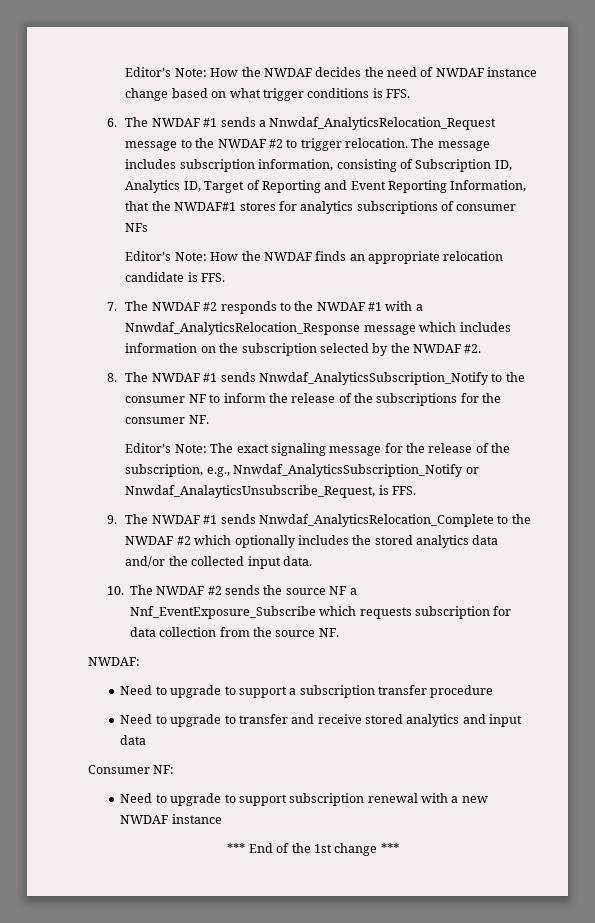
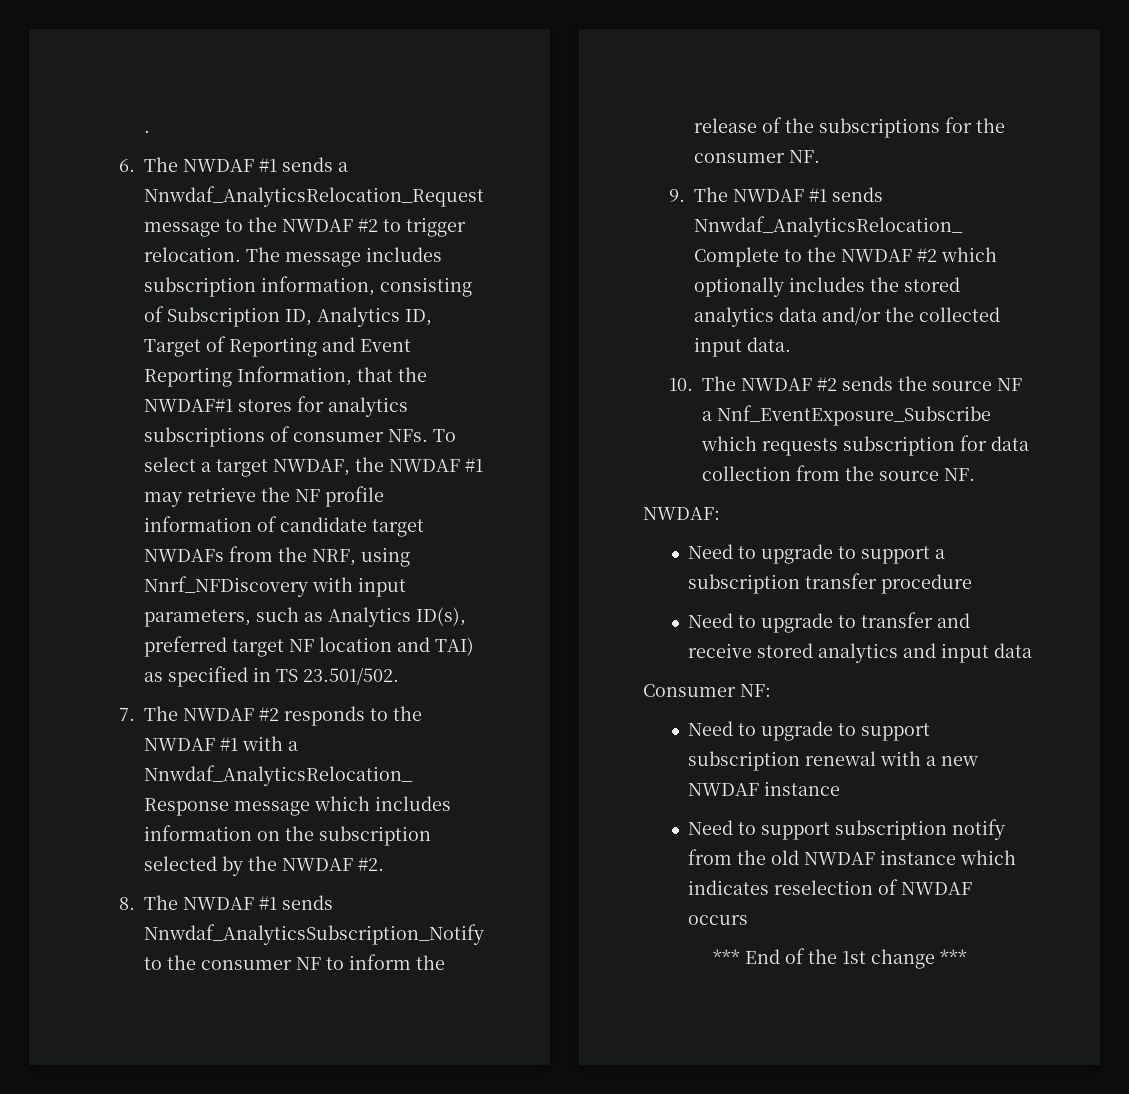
[125,67,538,77] [125,88,411,101] Editor’s Note: How the NWDAF decides the need of NWDAF instance change based on what trigger conditions is FFS. -> [144,130,151,133] .
[125,223,149,232] [125,251,504,264] [125,272,226,282] NFs // Editor’s Note: How the NWDAF finds an appropriate relocation candidate is FFS. -> [388,429,457,442] [144,457,484,477] [144,486,385,507] [144,516,425,537] [144,546,411,567] [144,576,407,597] [144,607,467,627] [144,636,475,657] [144,666,400,687] NFs. To select a target NWDAF, the NWDAF #1 may retrieve the NF profile information of candidate target NWDAFs from the NRF, using Nnrf_NFDiscovery with input parameters, such as Analytics ID(s), preferred target NF location and TAI) as specified in TS 23.501/502.
[125,443,511,456] [125,464,479,477] [125,485,417,498] // Editor’s Note: The exact signaling message for the release of the subscription, e.g., Nnwdaf_AnalyticsSubscription_Notify or Nnwdaf_AnalayticsUnsubscribe_Request, is FFS. -> (821, 156) none
(222, 819) none -> [688,819,1006,840] [688,849,1017,865] [688,879,973,895] [688,915,749,925] // Need to support subscription notify from the old NWDAF instance which indicates reselection of NWDAF occurs

